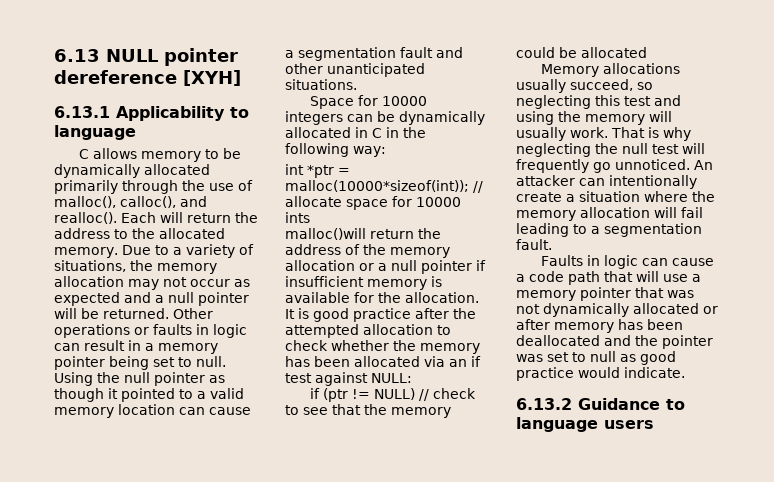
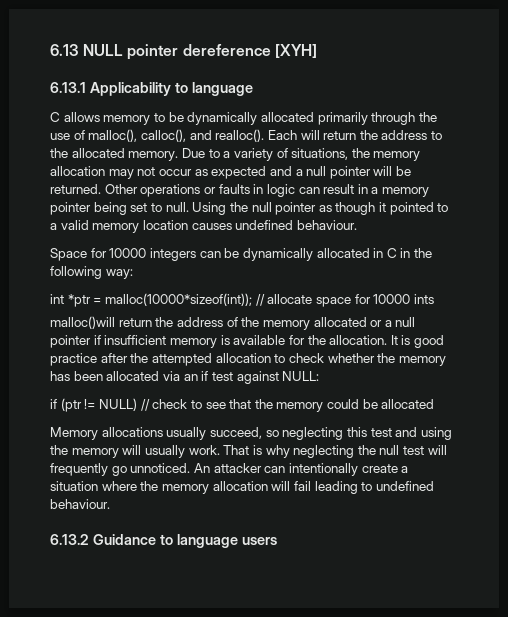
[179,407,251,415] [285,47,463,61] [285,63,425,77] [285,79,357,90] can cause a segmentation fault and other unanticipated situations. -> [191,220,357,230] causes undefined behaviour.
[285,260,355,271] allocation -> [313,317,367,327] allocated
[591,223,702,237] [516,239,552,250] [541,255,715,269] [516,271,701,285] [516,287,694,301] [516,303,718,317] [516,319,683,333] [516,335,713,349] [516,351,676,365] [516,367,685,381] a segmentation fault. // Faults in logic can cause a code path that will use a memory pointer that was not dynamically allocated or after memory has been deallocated and the pointer was set to null as good practice would indicate. -> [375,481,434,491] [50,499,110,509] undefined behaviour.

